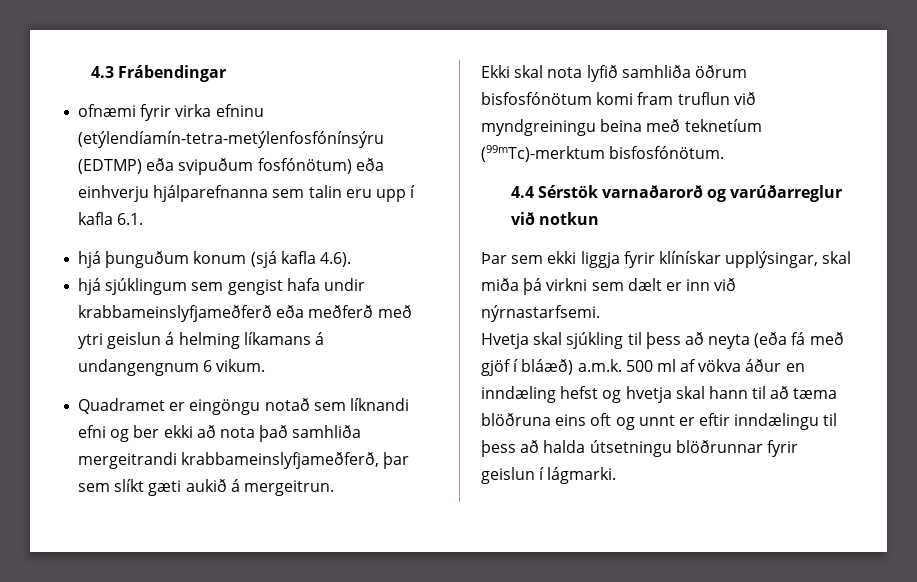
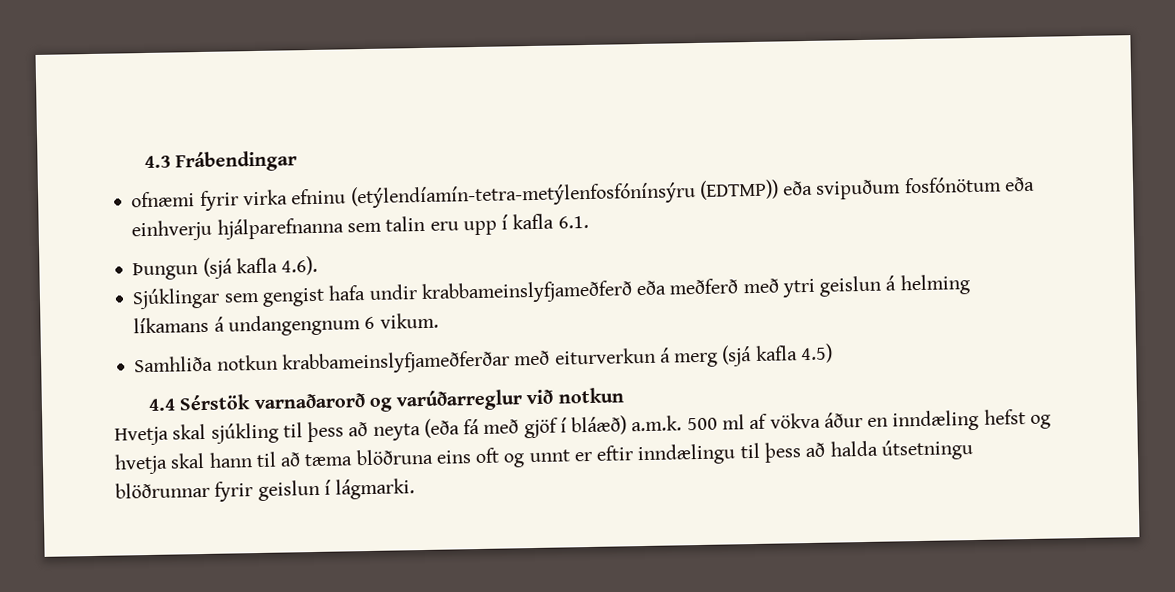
[78,159,143,174] (EDTMP) -> [698,179,779,200] (EDTMP))
[257,158,352,174] fosfónötum) -> [903,176,1002,194] fosfónötum
[78,251,247,268] hjá þunguðum konum -> [132,262,199,281] Þungun
[78,278,188,295] hjá sjúklingum -> [132,287,221,310] Sjúklingar
[78,398,409,415] [78,425,362,442] [78,452,410,469] [78,479,334,496] [481,65,747,82] [481,92,756,105] [481,119,762,136] [481,145,725,162] Quadramet er eingöngu notað sem líknandi efni og ber ekki að nota það samhliða mergeitrandi krabbameinslyfjameðferð, þar sem slíkt gæti aukið á mergeitrun. // Ekki skal nota lyfið samhliða öðrum bisfosfónötum komi fram truflun við myndgreiningu beina með teknetíum (99mTc)-merktum bisfosfónötum. -> [134,343,833,375] Samhliða notkun krabbameinslyfjameðferðar með eiturverkun á merg (sjá kafla 4.5)
[481,251,852,268] [481,278,737,295] [481,305,600,322] // Þar sem ekki liggja fyrir klínískar upplýsingar, skal miða þá virkni sem dælt er inn við nýrnastarfsemi. -> (624, 395) none

